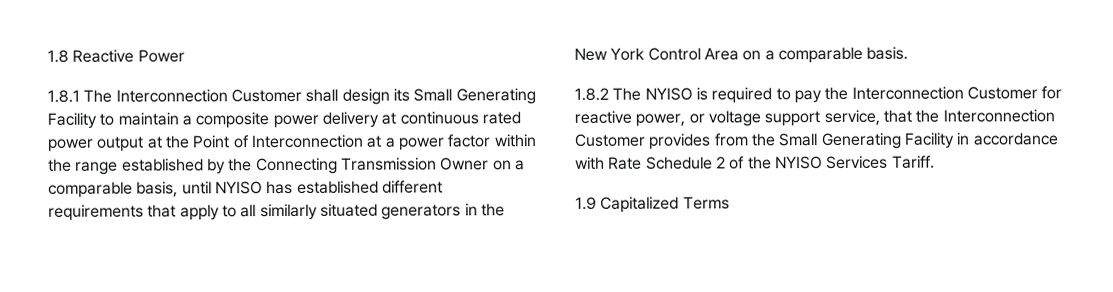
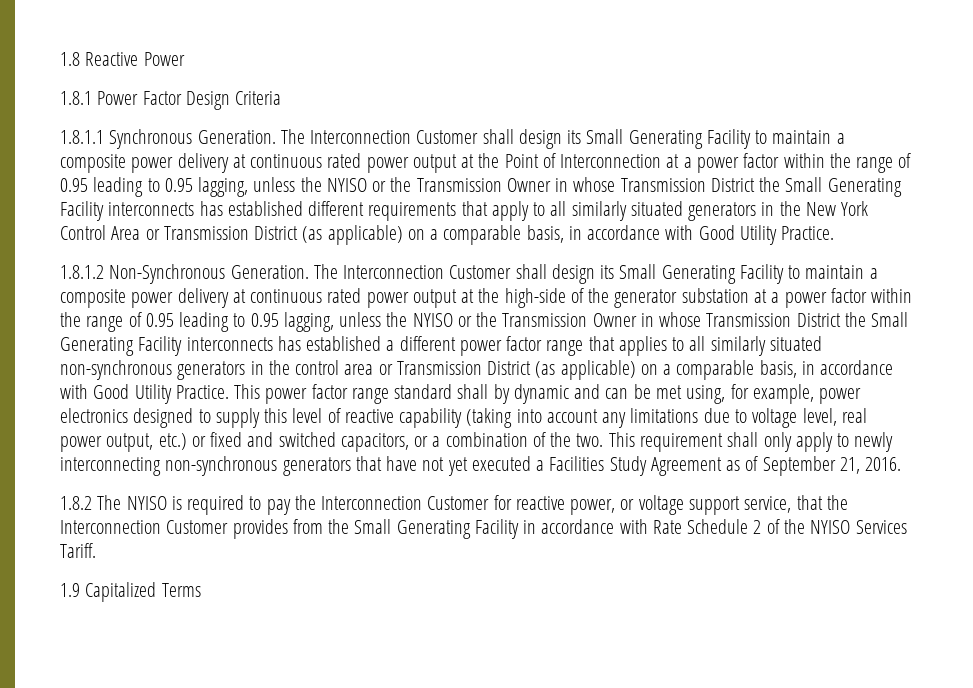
(80, 96) none -> [97,91,282,110] [60,129,276,149] Power Factor Design Criteria // 1.8.1.1 Synchronous Generation.
[121,157,525,175] [48,181,263,198] established by the Connecting Transmission Owner on a comparable basis, until NYISO -> [898,153,912,168] [60,177,902,197] [60,201,195,221] of 0.95 leading to 0.95 lagging, unless the NYISO or the Transmission Owner in whose Transmission District the Small Generating Facility interconnects
[742,46,909,64] on a comparable basis. -> [145,225,835,245] [60,264,878,284] [60,288,913,308] [60,312,909,332] [60,336,822,356] [60,360,894,380] [60,384,862,404] [60,408,867,428] [60,432,894,452] [60,456,902,476] or Transmission District (as applicable) on a comparable basis, in accordance with Good Utility Practice. // 1.8.1.2 Non-Synchronous Generation. The Interconnection Customer shall design its Small Generating Facility to maintain a composite power delivery at continuous rated power output at the high-side of the generator substation at a power factor within the range of 0.95 leading to 0.95 lagging, unless the NYISO or the Transmission Owner in whose Transmission District the Small Generating Facility interconnects has established a different power factor range that applies to all similarly situated non-synchronous generators in the control area or Transmission District (as applicable) on a comparable basis, in accordance with Good Utility Practice. This power factor range standard shall by dynamic and can be met using, for example, power electronics designed to supply this level of reactive capability (taking into account any limitations due to voltage level, real power output, etc.) or fixed and switched capacitors, or a combination of the two. This requirement shall only apply to newly interconnecting non-synchronous generators that have not yet executed a Facilities Study Agreement as of September 21, 2016.

